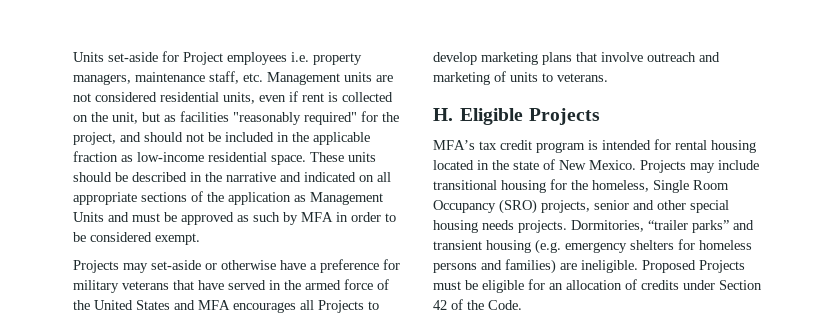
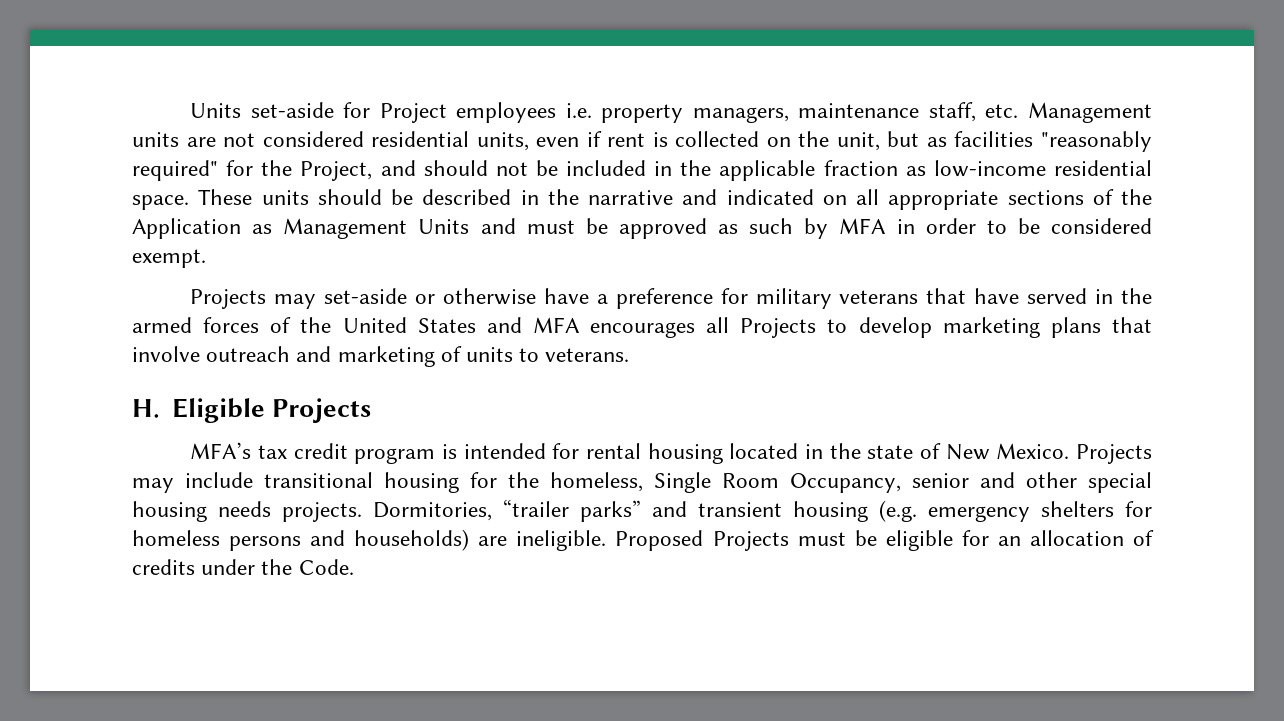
[73,132,116,145] project, -> [300,161,373,181] Project,
[228,192,291,205] application -> [132,218,241,239] Application
[344,279,373,290] force -> [203,317,260,333] forces
[433,199,590,214] Occupancy (SRO) projects, -> [790,473,901,493] Occupancy,
[505,259,556,274] families) -> [354,529,470,551] households)
[719,280,762,290] [433,299,463,310] Section 42 of -> (256, 567) none

